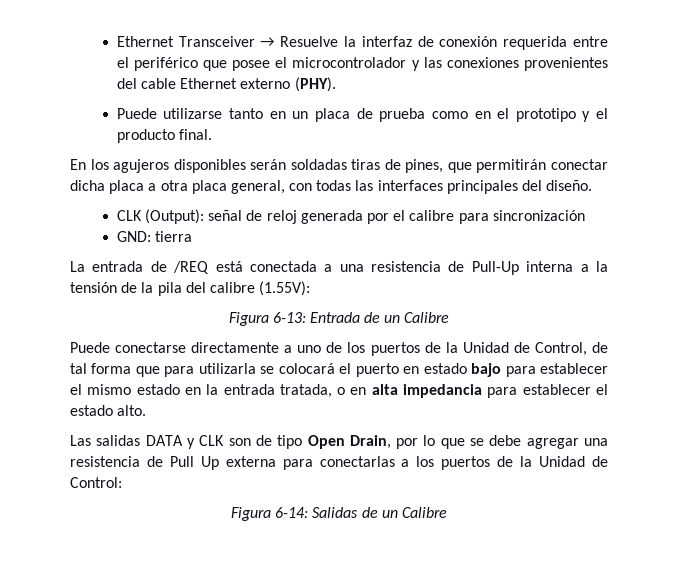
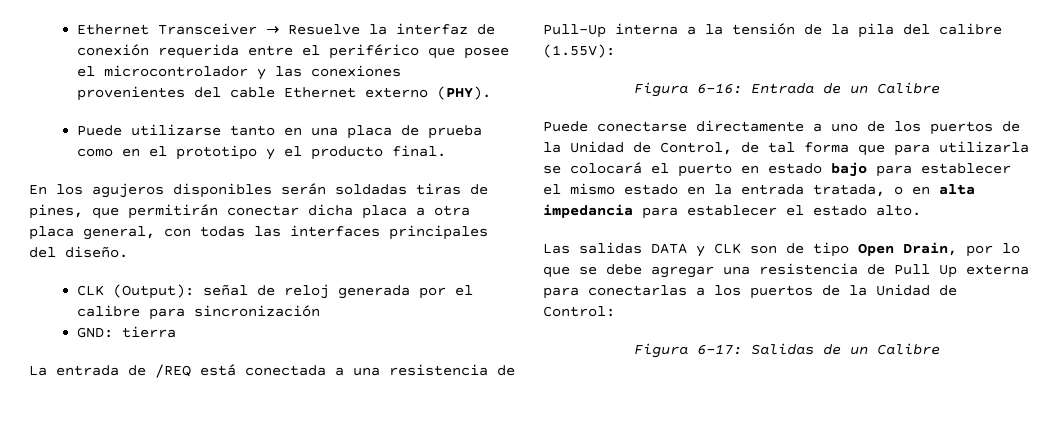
[292,111,309,119] un -> [310,127,338,136] una
[272,312,306,323] 6-13: -> [697,83,742,94] 6-16:
[275,507,309,518] 6-14: -> [697,344,742,355] 6-17:

